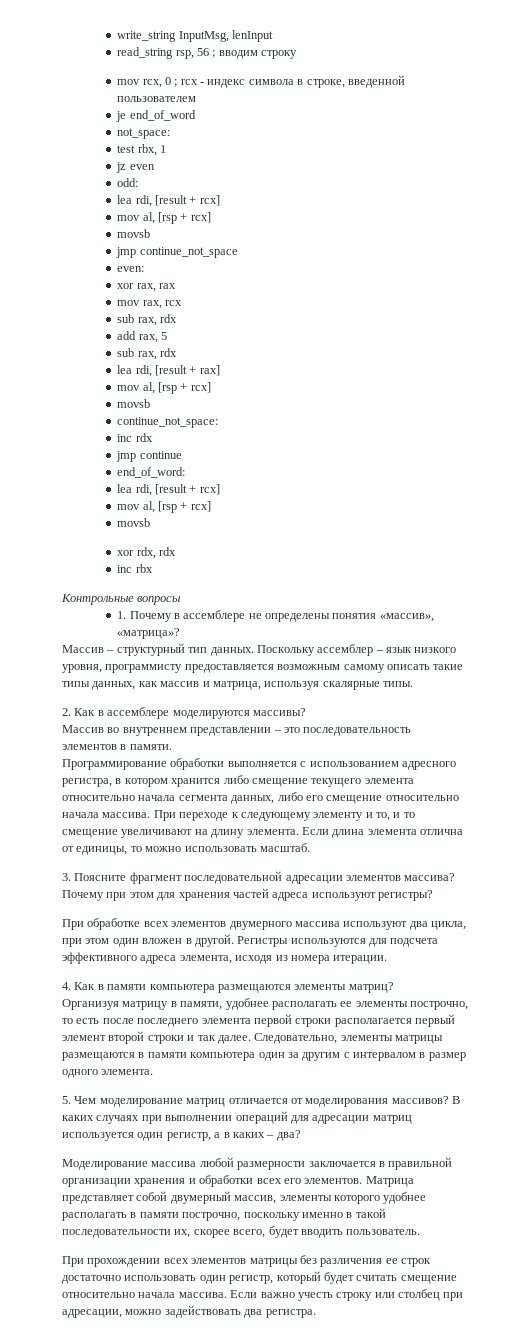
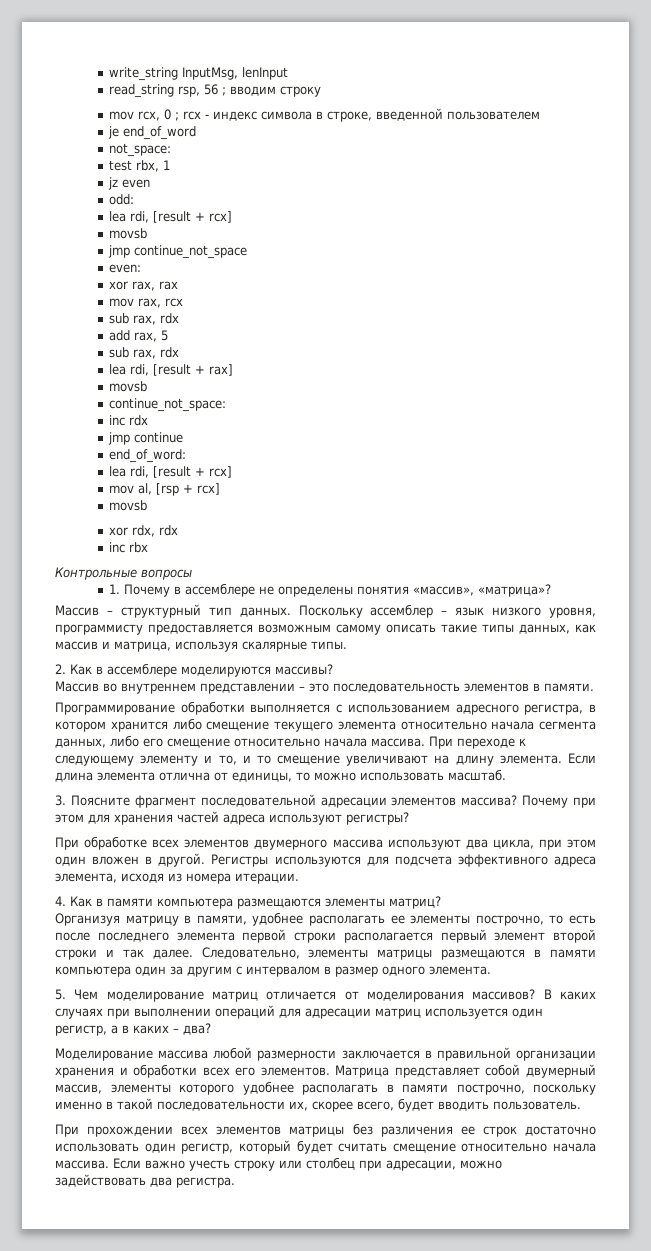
[117,212,211,224] // mov al, [rsp + rcx] -> (233, 217) none
[117,382,211,394] // mov al, [rsp + rcx] -> (234, 370) none

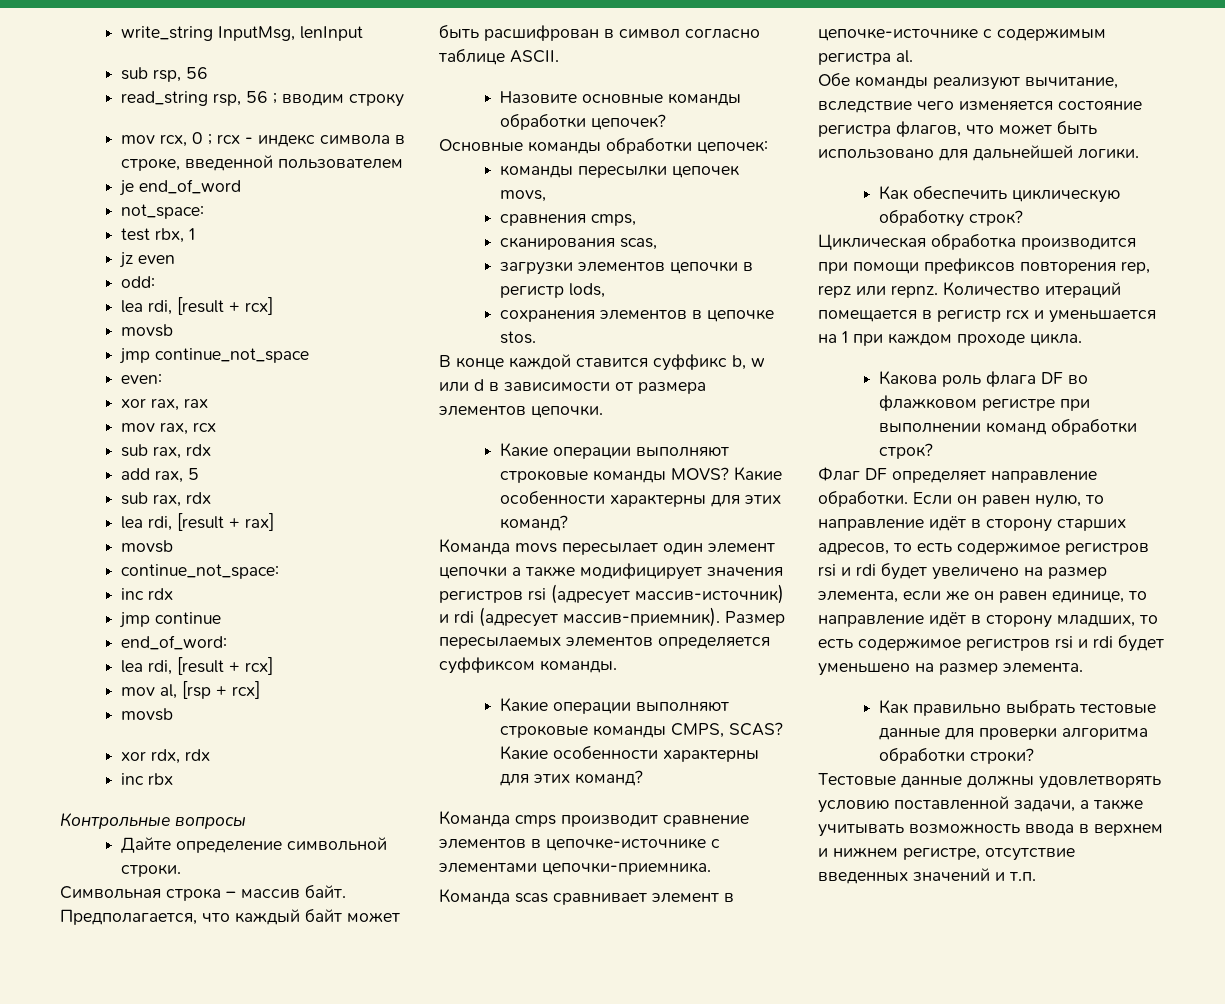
(289, 73) none -> [121,67,209,82] // sub rsp, 56
[109,583,552,597] [55,604,596,618] [55,624,596,635] [55,641,347,652] [55,663,333,677] [55,681,594,694] [55,701,596,715] [55,718,596,732] [55,735,526,749] [55,753,596,766] [55,769,506,782] [55,794,596,808] [55,811,409,825] [55,836,597,850] [55,853,596,867] [55,873,299,884] [55,896,441,909] [55,912,597,926] [55,929,596,943] [55,947,597,960] [55,966,491,977] [55,989,596,1002] [55,1005,543,1019] [55,1023,211,1036] [55,1047,597,1061] [55,1064,596,1078] [55,1081,596,1095] [55,1098,581,1112] [55,1123,596,1137] [55,1140,596,1154] [55,1157,502,1171] [55,1174,235,1188] 1. Почему в ассемблере не определены понятия «массив», «матрица»? // Массив – структурный тип данных. Поскольку ассемблер – язык низкого уровня, программисту предоставляется возможным самому описать такие типы данных, как массив и матрица, используя скалярные типы. // 2. Как в ассемблере моделируются массивы? // Массив во внутреннем представлении – это последовательность элементов в памяти. // Программирование обработки выполняется с использованием адресного регистра, в котором хранится либо смещение текущего элемента относительно начала сегмента данных, либо его смещение относительно начала массива. При переходе к следующему элементу и то, и то смещение увеличивают на длину элемента. Если длина элемента отлична от единицы, то можно использовать масштаб. // 3. Поясните фрагмент последовательной адресации элементов массива? Почему при этом для хранения частей адреса используют регистры? // При обработке всех элементов двумерного массива используют два цикла, при этом один вложен в другой. Регистры используются для подсчета эффективного адреса элемента, исходя из номера итерации. // 4. Как в памяти компьютера размещаются элементы матриц? // Организуя матрицу в памяти, удобнее располагать ее элементы построчно, то есть после последнего элемента первой строки располагается первый элемент второй строки и так далее. Следовательно, элементы матрицы размещаются в памяти компьютера один за другим с интервалом в размер одного элемента. // 5. Чем моделирование матриц отличается от моделирования массивов? В каких случаях при выполнении операций для адресации матриц используется один регистр, а в каких – два? // Моделирование массива любой размерности заключается в правильной организации хранения и обработки всех его элементов. Матрица представляет собой двумерный массив, элементы которого удобнее располагать в памяти построчно, поскольку именно в такой последовательности их, скорее всего, будет вводить пользователь. // При прохождении всех элементов матрицы без различения ее строк достаточно использовать один регистр, который будет считать смещение относительно начала массива. Если важно учесть строку или столбец при адресации, можно задействовать два регистра. -> [121,837,388,853] [121,864,182,877] [60,884,346,901] [60,908,400,925] [439,24,760,41] [438,48,559,65] [500,91,742,106] [500,113,667,130] [439,137,768,154] [500,165,741,178] [500,190,547,202] [500,214,637,226] [500,237,658,250] [500,261,754,275] [500,283,606,298] [500,309,775,322] [500,331,537,344] [439,354,765,371] [439,379,706,394] [439,405,603,418] [500,442,730,459] [500,466,783,483] [500,490,782,507] [500,515,569,531] [439,538,775,555] [439,563,783,580] [439,584,784,604] [439,607,785,627] [439,637,770,649] [439,657,617,674] [500,697,730,714] [500,722,784,738] [500,745,760,762] [500,770,644,786] [439,810,749,827] [439,838,720,851] [439,862,711,875] [439,888,734,905] [818,28,1106,41] [818,50,913,65] [818,72,1118,90] [818,101,1142,113] [818,120,1097,137] [818,145,1139,161] [879,185,1121,203] [879,209,1024,227] [818,233,1136,250] [818,258,1150,274] [818,281,1121,298] [818,309,1156,323] [818,331,1082,346] [879,370,1089,387] [879,395,1091,411] [879,418,1138,435] [879,443,934,459] [818,467,1097,483] [818,490,1104,508] [818,516,1126,532] [818,542,1149,555] [818,562,1107,580] [818,590,1147,603] [818,612,1158,628] [818,634,1164,652] [818,663,1083,676] [879,699,1157,716] [879,727,1149,740] [879,747,1035,764] [818,773,1161,789] [818,796,1143,813] [818,823,1163,837] [818,847,1075,861] [818,868,1036,884] Дайте определение символьной строки. // Символьная строка – массив байт. Предполагается, что каждый байт может быть расшифрован в символ согласно таблице ASCII. // Назовите основные команды обработки цепочек? // Основные команды обработки цепочек: // команды пересылки цепочек movs, // сравнения cmps, // сканирования scas, // загрузки элементов цепочки в регистр lods, // сохранения элементов в цепочке stos. // В конце каждой ставится суффикс b, w или d в зависимости от размера элементов цепочки. // Какие операции выполняют строковые команды MOVS? Какие особенности характерны для этих команд? // Команда movs пересылает один элемент цепочки а также модифицирует значения регистров rsi (адресует массив-источник) и rdi (адресует массив-приемник). Размер пересылаемых элементов определяется суффиксом команды. // Какие операции выполняют строковые команды CMPS, SCAS? Какие особенности характерны для этих команд? // Команда cmps производит сравнение элементов в цепочке-источнике с элементами цепочки-приемника. // Команда scas сравнивает элемент в цепочке-источнике с содержимым регистра al. // Обе команды реализуют вычитание, вследствие чего изменяется состояние регистра флагов, что может быть использовано для дальнейшей логики. // Как обеспечить циклическую обработку строк? // Циклическая обработка производится при помощи префиксов повторения rep, repz или repnz. Количество итераций помещается в регистр rcx и уменьшается на 1 при каждом проходе цикла. // Какова роль флага DF во флажковом регистре при выполнении команд обработки строк? // Флаг DF определяет направление обработки. Если он равен нулю, то направление идёт в сторону старших адресов, то есть содержимое регистров rsi и rdi будет увеличено на размер элемента, если же он равен единице, то направление идёт в сторону младших, то есть содержимое регистров rsi и rdi будет уменьшено на размер элемента. // Как правильно выбрать тестовые данные для проверки алгоритма обработки строки? // Тестовые данные должны удовлетворять условию поставленной задачи, а также учитывать возможность ввода в верхнем и нижнем регистре, отсутствие введенных значений и т.п.

